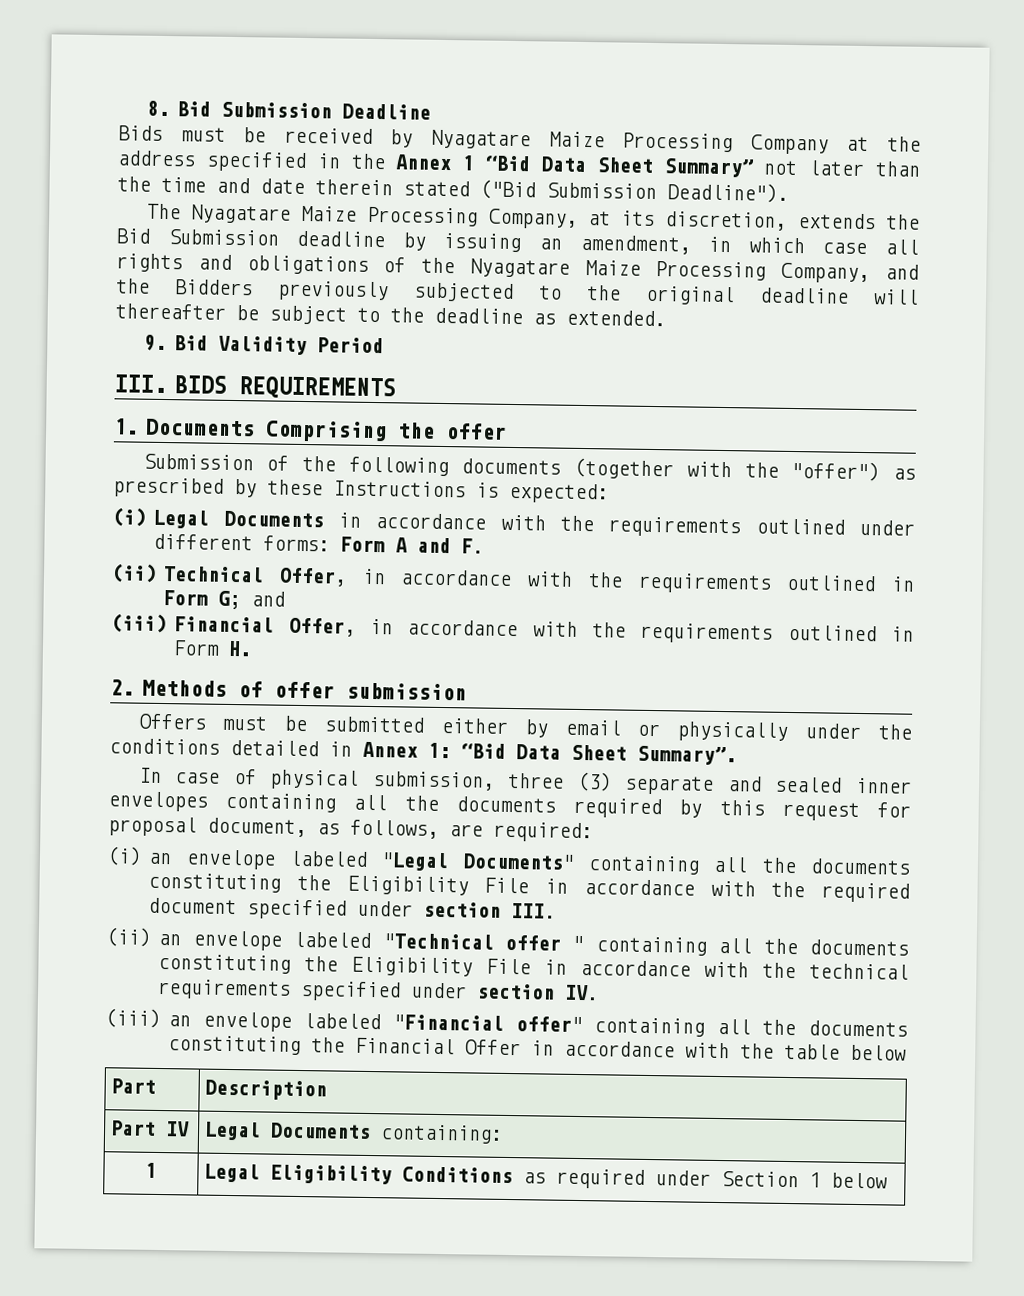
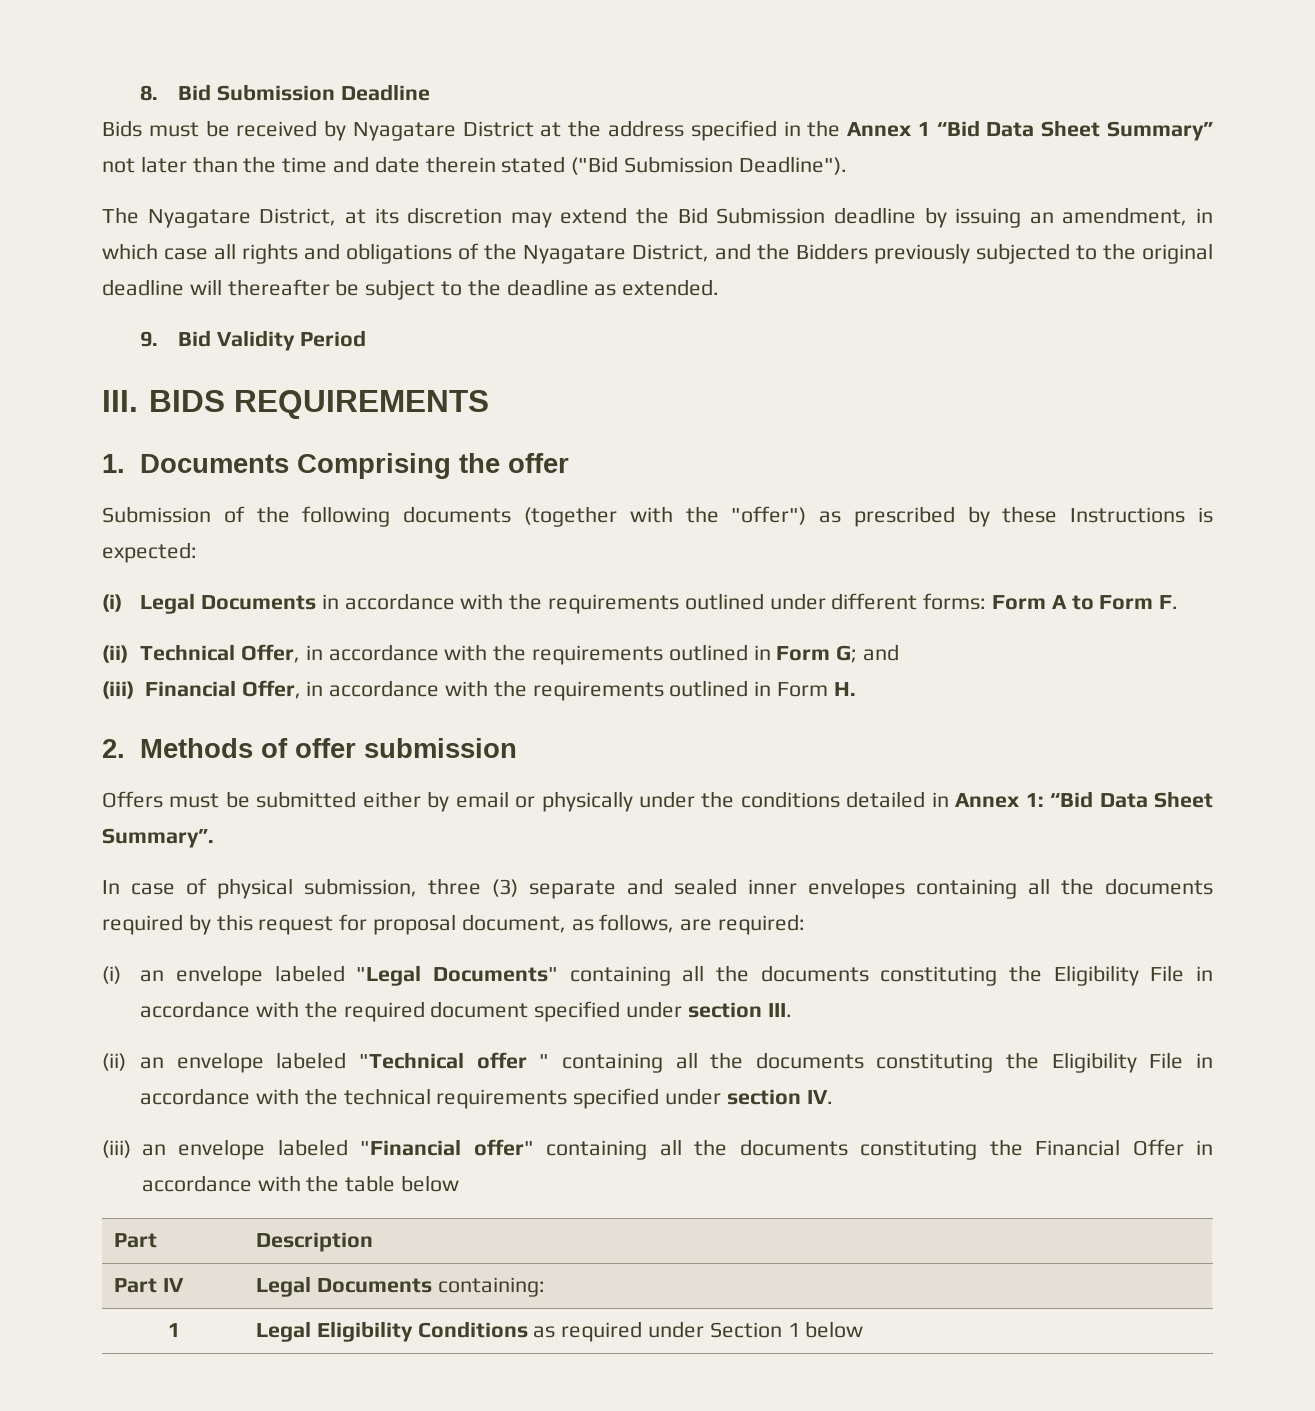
[548,131,829,155] Maize Processing Company -> [462,121,534,137] District
[301,205,876,231] Maize Processing Company, at its discretion, extends -> [259,207,628,228] District, at its discretion may extend
[584,259,871,284] Maize Processing Company, -> [632,244,709,262] District,
[417,537,452,554] and -> [1071,595,1154,610] to Form

